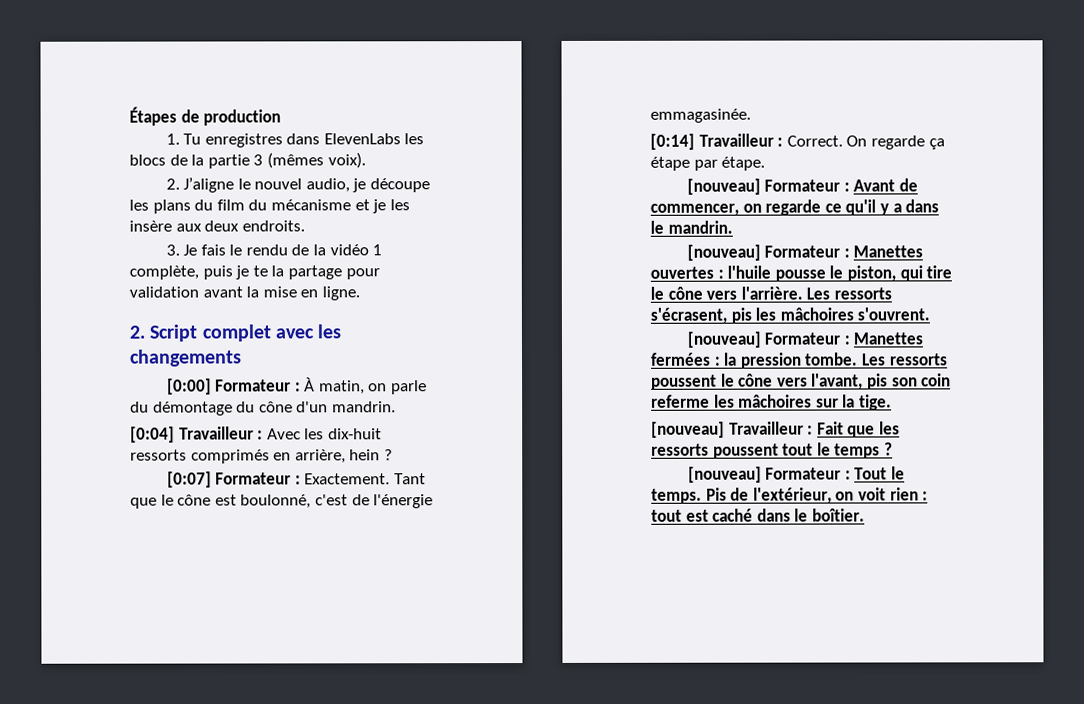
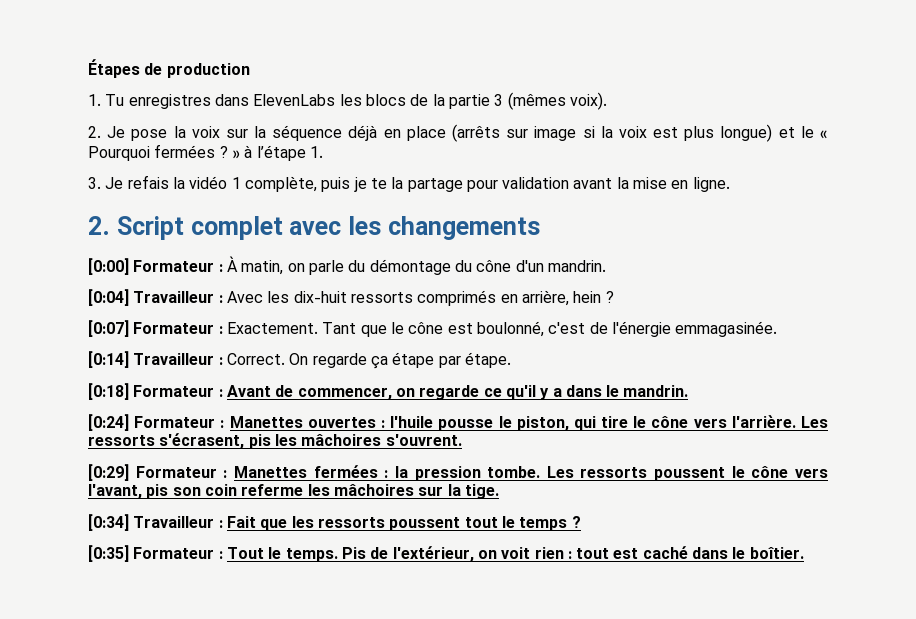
[183,177,431,193] [129,199,410,214] [129,220,305,232] [165,244,310,256] J’aligne le nouvel audio, je découpe les plans du film du mécanisme et je les insère aux deux endroits. // 3. Je fais le rendu de -> [107,124,828,142] [88,144,323,161] [88,175,169,189] Je pose la voix sur la séquence déjà en place (arrêts sur image si la voix est plus longue) et le « Pourquoi fermées ? » à l’étape 1. // 3. Je refais
[686,178,761,195] [nouveau] -> [88,383,129,400] [0:18]
[686,244,761,261] [nouveau] -> [88,414,129,431] [0:24]
[686,331,761,348] [nouveau] -> [88,464,129,481] [0:29]
[651,421,725,438] [nouveau] -> [88,514,129,531] [0:34]
[687,466,762,483] [nouveau] -> [88,545,129,562] [0:35]

